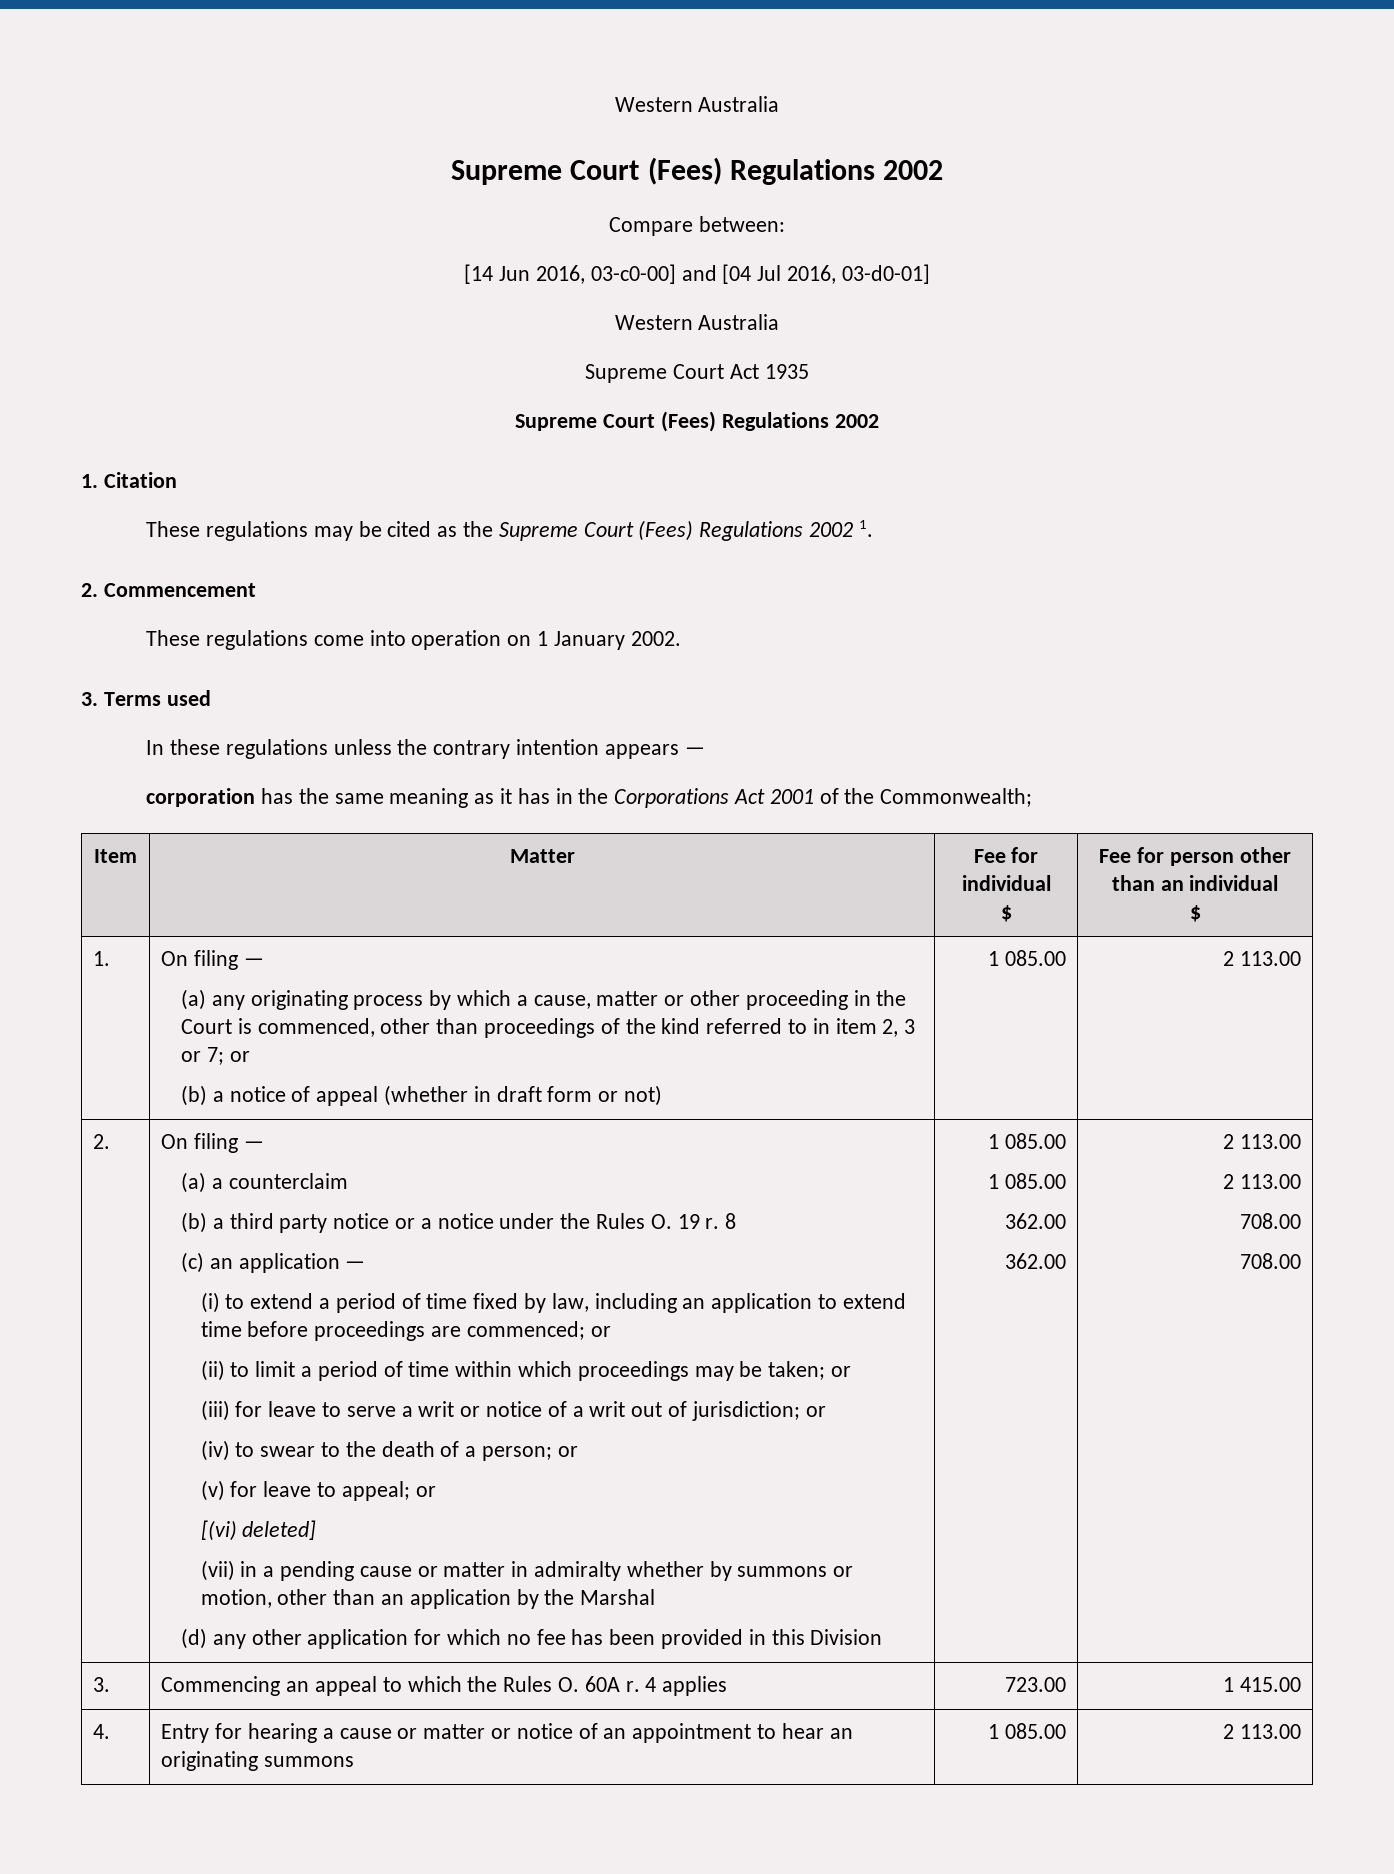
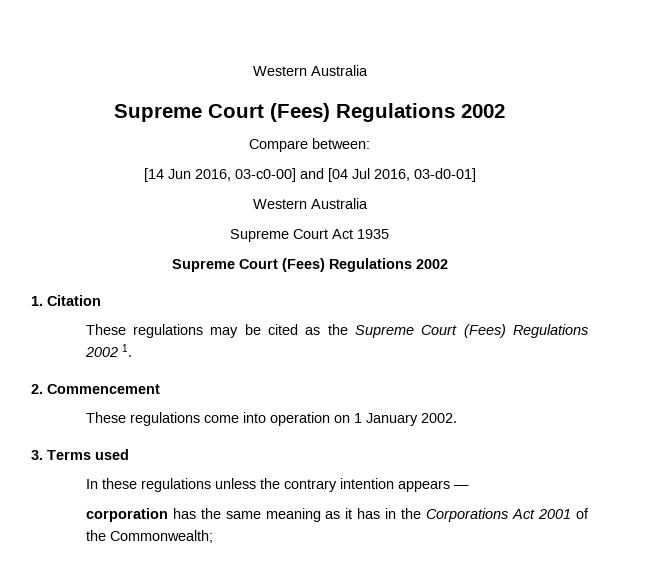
[94,849,137,863] [509,849,575,863] [973,847,1039,863] [961,875,1051,891] [1000,905,1012,922] [1099,847,1291,866] [1111,875,1279,891] [1189,905,1201,922] [93,951,111,966] [161,950,265,970] [180,989,907,1010] [180,1018,916,1038] [180,1047,250,1065] [180,1085,663,1106] [987,950,1066,966] [1222,951,1301,966] [93,1134,111,1149] [161,1133,265,1153] [180,1172,348,1193] [180,1212,737,1233] [180,1252,366,1273] [200,1292,906,1313] [200,1321,611,1341] [200,1360,851,1381] [200,1400,826,1421] [200,1440,578,1461] [200,1480,436,1501] [200,1520,317,1541] [200,1560,854,1581] [200,1589,656,1609] [180,1628,883,1649] [987,1133,1066,1149] [987,1173,1066,1189] [1004,1213,1066,1229] [1004,1253,1066,1269] [1222,1134,1301,1149] [1222,1174,1301,1189] [1239,1213,1301,1229] [1239,1253,1301,1269] [93,1677,111,1692] [161,1676,728,1696] [1004,1677,1066,1692] [1222,1677,1301,1692] [93,1724,111,1739] [161,1723,853,1743] [161,1751,355,1771] [987,1723,1066,1739] [1222,1724,1301,1739] // Item | Matter | Fee for individual // $ | Fee for person other than an individual // $ // 1. | On filing — // (a) any originating process by which a cause, matter or other proceeding in the Court is commenced, other than proceedings of the kind referred to in item 2, 3 or 7; or // (b) a notice of appeal (whether in draft form or not) | 1 085.00 | 2 113.00 // 2. | On filing — // (a) a counterclaim // (b) a third party notice or a notice under the Rules O. 19 r. 8 // (c) an application — // (i) to extend a period of time fixed by law, including an application to extend time before proceedings are commenced; or // (ii) to limit a period of time within which proceedings may be taken; or // (iii) for leave to serve a writ or notice of a writ out of jurisdiction; or // (iv) to swear to the death of a person; or // (v) for leave to appeal; or // [(vi) deleted] // (vii) in a pending cause or matter in admiralty whether by summons or motion, other than an application by the Marshal // (d) any other application for which no fee has been provided in this Division | 1 085.00 // 1 085.00 // 362.00 // 362.00 | 2 113.00 // 2 113.00 // 708.00 // 708.00 // 3. | Commencing an appeal to which the Rules O. 60A r. 4 applies | 723.00 | 1 415.00 // 4. | Entry for hearing a cause or matter or notice of an appointment to hear an originating summons | 1 085.00 | 2 113.00 -> (213, 536) none

